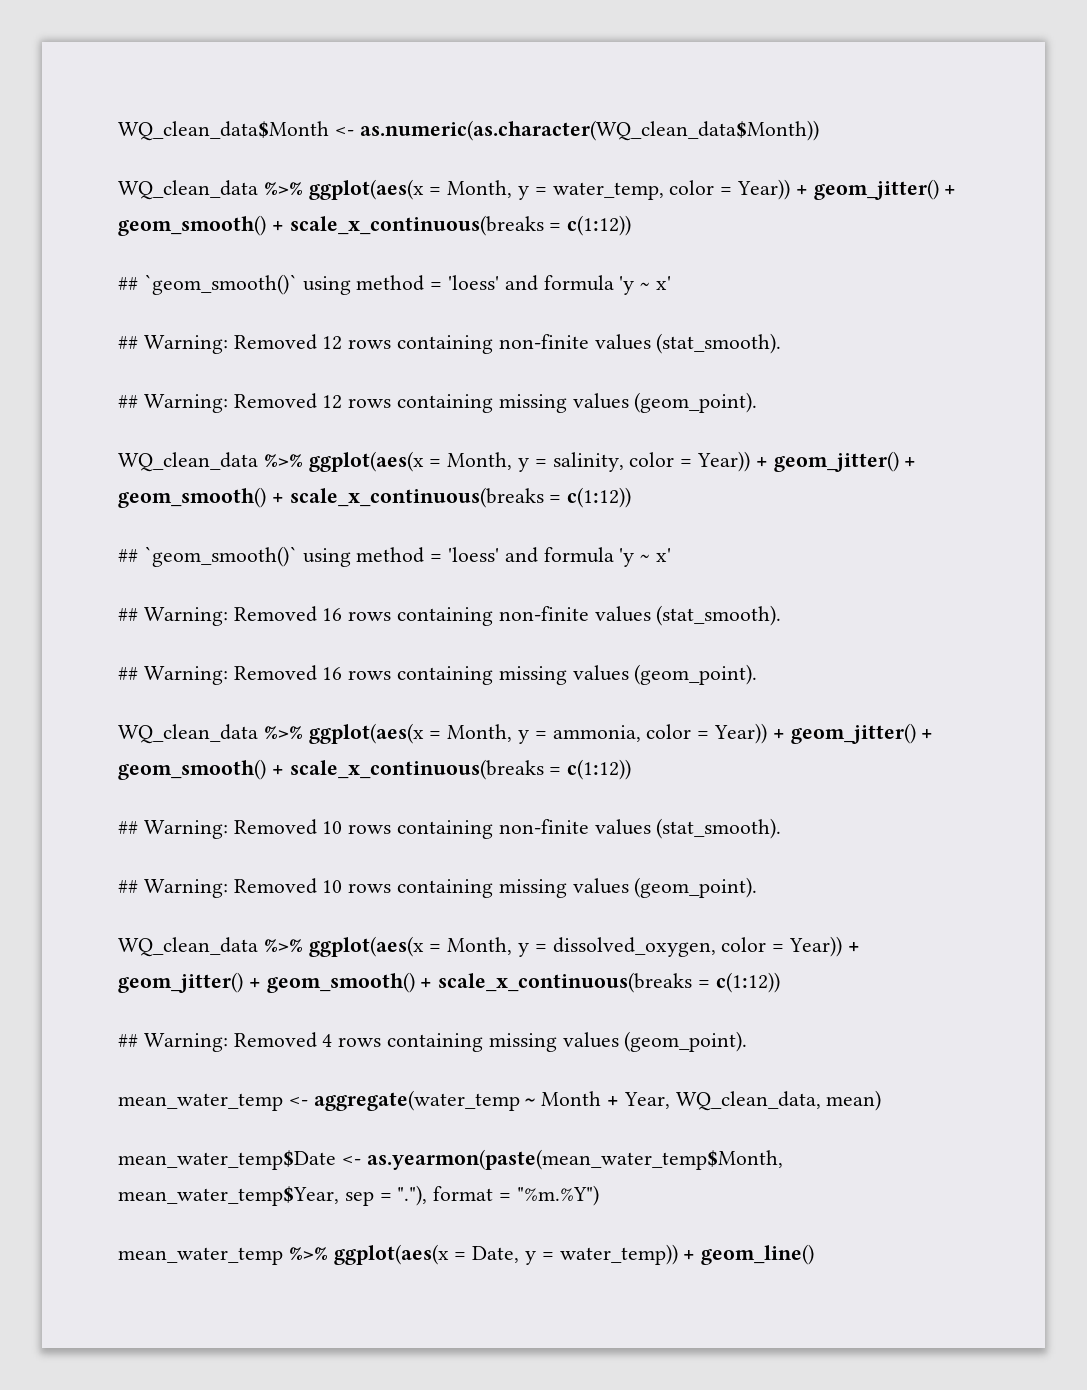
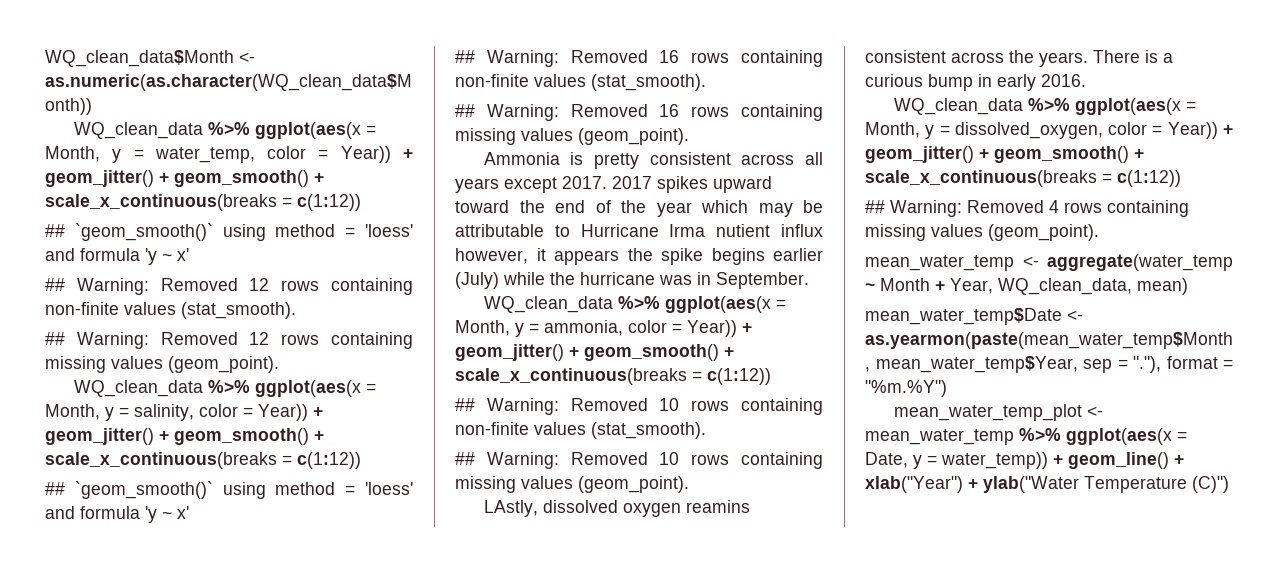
(758, 674) none -> [483,152,823,169] [455,176,772,193] [455,200,823,217] [455,224,823,237] [455,248,823,265] [455,272,809,289] // Ammonia is pretty consistent across all years except 2017. 2017 spikes upward toward the end of the year which may be attributable to Hurricane Irma nutient influx however, it appears the spike begins earlier (July) while the hurricane was in September.
(758, 887) none -> [483,500,750,517] [865,50,1173,67] [865,74,1086,91] // LAstly, dissolved oxygen reamins consistent across the years. There is a curious bump in early 2016.
(599, 1195) none -> [893,404,1103,421] mean_water_temp_plot <-
(815, 1254) none -> [1174,455,1184,465] [865,476,1229,493] + xlab("Year") + ylab("Water Temperature (C)")

